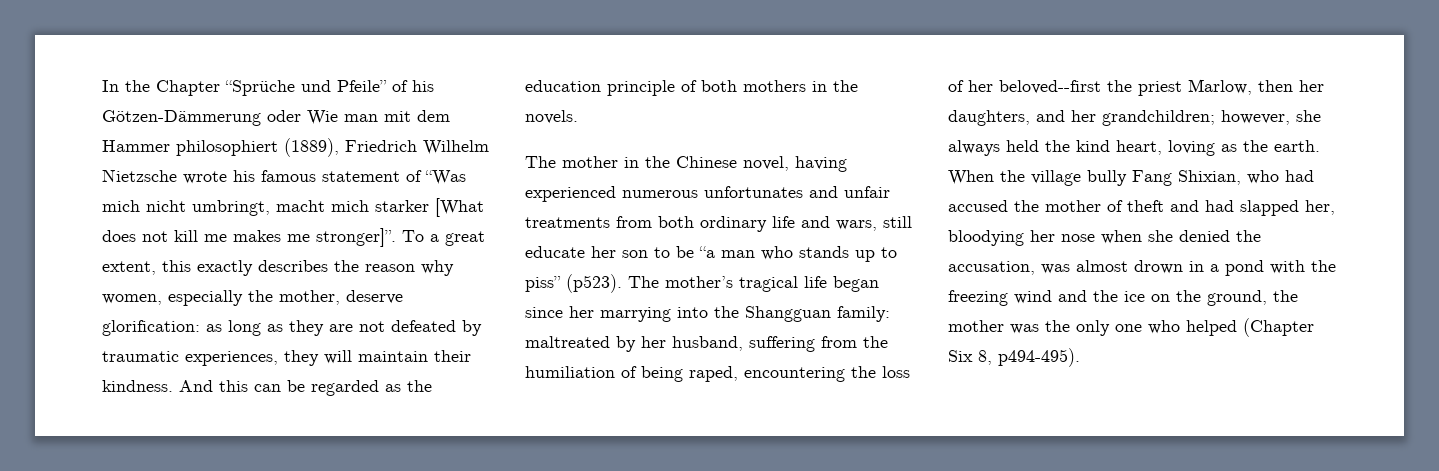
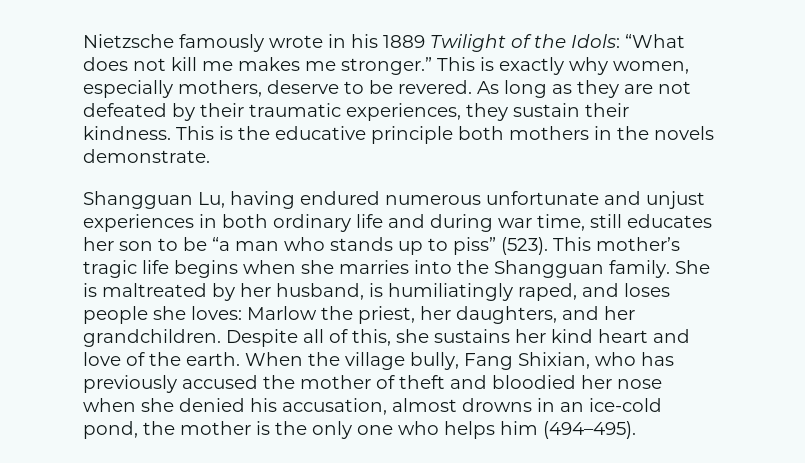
[102,80,434,96] [102,110,450,126] [102,138,489,157] [102,169,466,185] [102,198,484,217] In the Chapter “Sprüche und Pfeile” of his Götzen-Dämmerung oder Wie man mit dem Hammer philosophiert (1889), Friedrich Wilhelm Nietzsche wrote his famous statement of “Was mich nicht umbringt, macht mich starker [What -> [83,34,685,52] Nietzsche famously wrote in his 1889 Twilight of the Idols: “What
[316,228,485,247] [102,260,454,276] [102,290,403,306] [102,320,222,336] stronger]”. To a great extent, this exactly describes the reason why women, especially the mother, deserve glorification: as -> [341,57,689,75] [83,80,499,98] stronger.” This is exactly why women, especially mothers, deserve to be revered. As
(482, 328) none -> [200,103,244,117] their
[324,350,471,364] [102,380,432,396] [525,80,858,96] [525,110,578,124] [525,156,847,172] [525,186,890,202] [525,216,912,232] [525,246,585,258] will maintain their kindness. And this can be regarded as the education principle of both mothers in the novels. // The mother in the Chinese novel, having experienced numerous unfortunates and unfair treatments from both ordinary life and wars, still educate -> [513,103,629,117] [83,126,714,144] [83,149,210,163] [83,191,705,209] [83,214,712,232] sustain their kindness. This is the educative principle both mothers in the novels demonstrate. // Shangguan Lu, having endured numerous unfortunate and unjust experiences in both ordinary life and during war time, still educates
[566,274,879,293] [525,306,890,322] [525,336,888,352] [525,366,910,382] [948,79,1324,96] [948,110,1321,126] [948,140,1237,156] (p523). The mother’s tragical life began since her marrying into the Shangguan family: maltreated by her husband, suffering from the humiliation of being raped, encountering the loss of her beloved--first the priest Marlow, then her daughters, and her grandchildren; however, she always held the kind heart, loving as -> [501,237,680,255] [83,260,710,278] [83,283,670,301] [83,306,635,324] [83,329,690,347] [83,352,145,366] (523). This mother’s tragic life begins when she marries into the Shangguan family. She is maltreated by her husband, is humiliatingly raped, and loses people she loves: Marlow the priest, her daughters, and her grandchildren. Despite all of this, she sustains her kind heart and love of
[1087,170,1127,186] bully -> [410,352,459,370] bully,
[1285,170,1314,182] had -> [641,352,674,366] [83,375,177,393] has previously
[1205,200,1335,216] [948,230,1024,246] had slapped her, bloodying -> [492,375,576,389] bloodied
[1236,230,1261,242] [948,260,1336,276] [948,290,1298,306] [948,320,1039,334] the accusation, was almost drown in a pond with the freezing wind and the ice on the ground, the mother was -> [250,398,662,415] [83,421,270,439] his accusation, almost drowns in an ice-cold pond, the mother is
[1186,318,1314,337] [948,348,1080,367] helped (Chapter Six 8, p494-495). -> [444,421,636,439] helps him (494–495).

